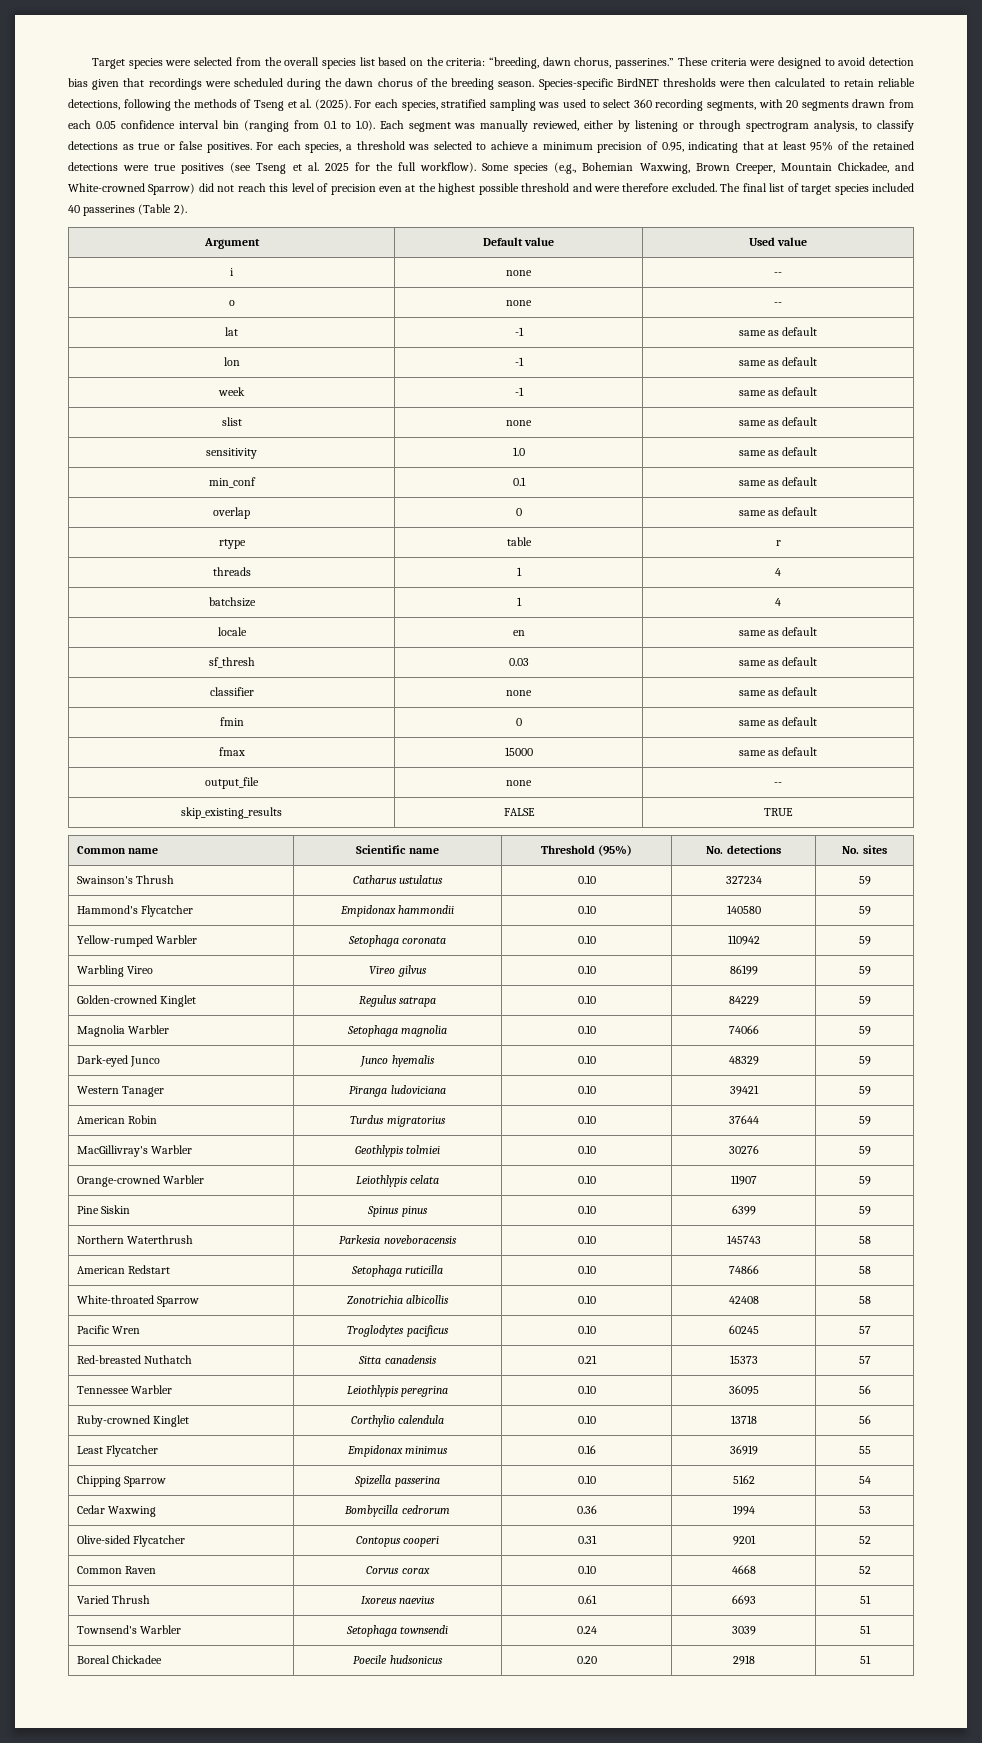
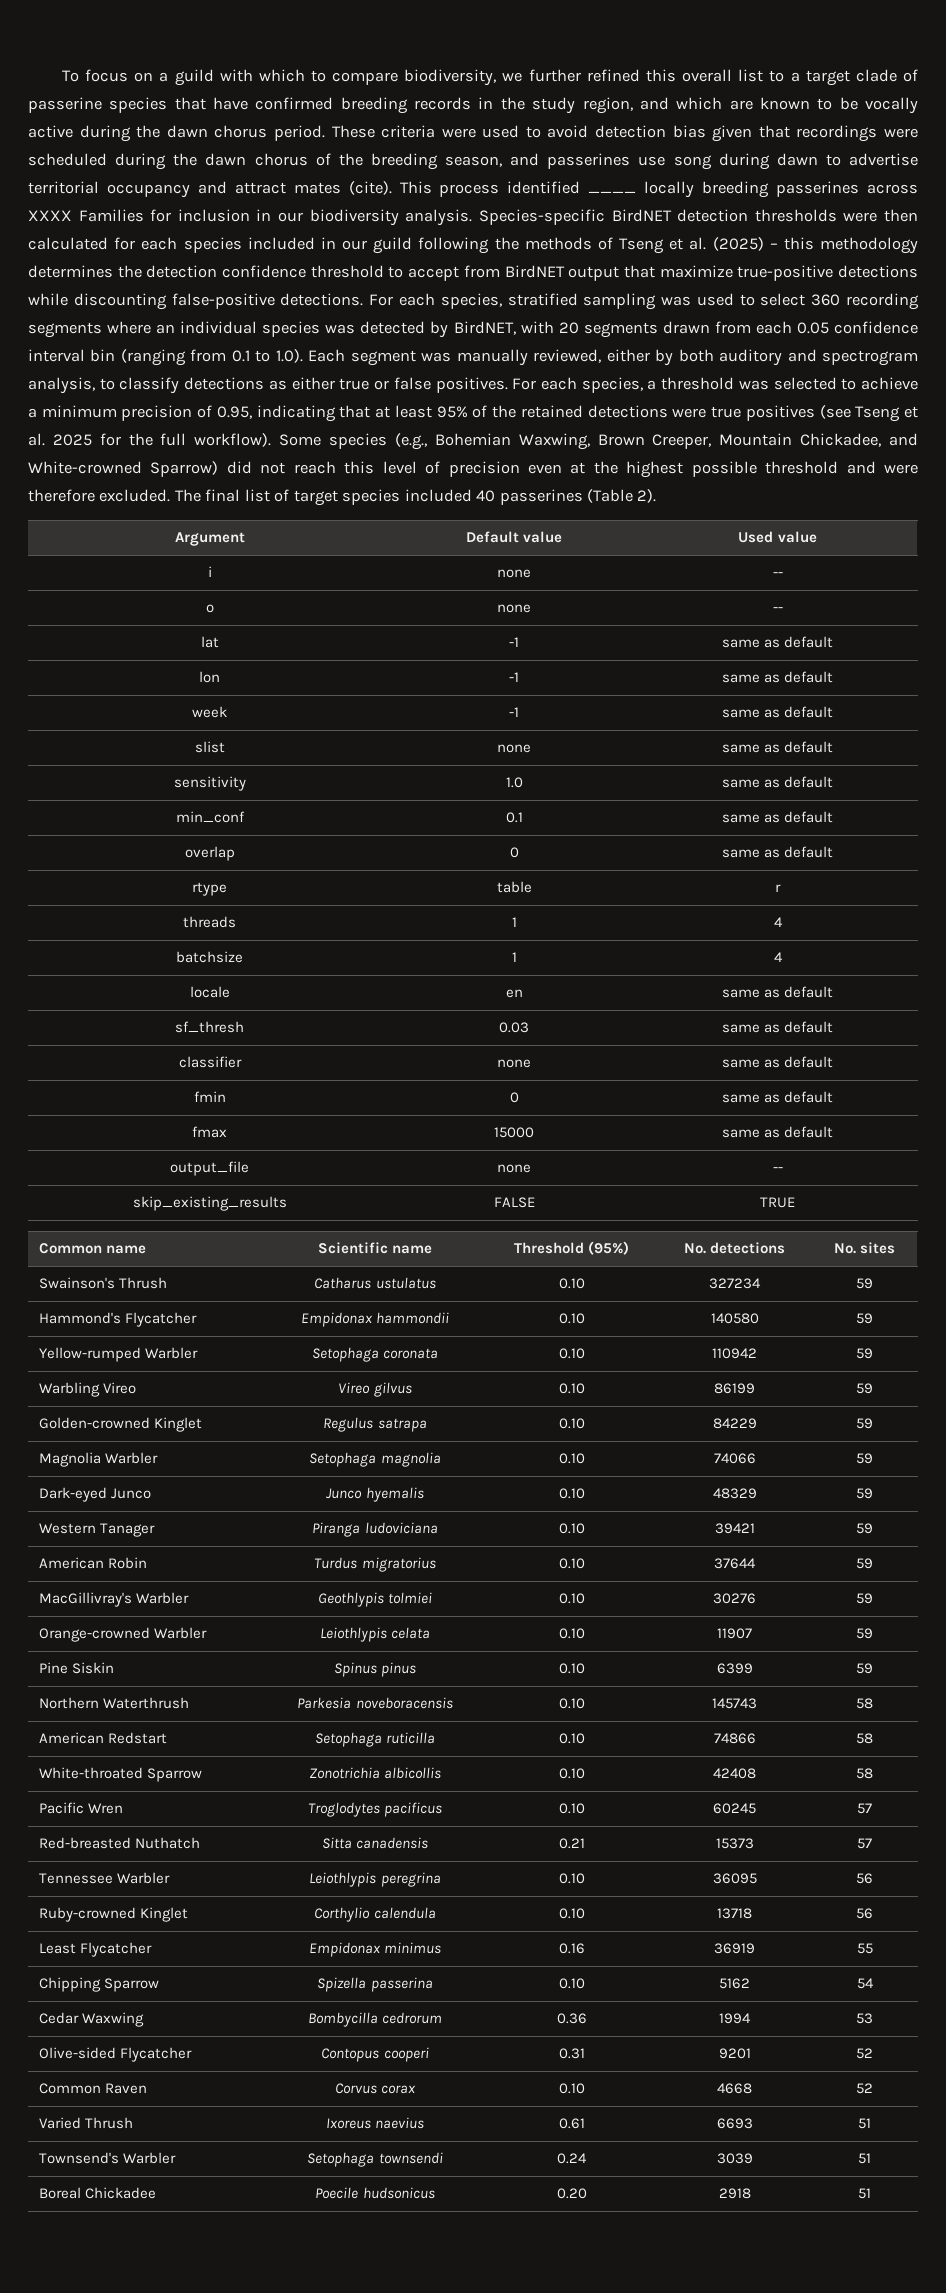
[92,57,675,69] Target species were selected from the overall species list based on the criteria: “breeding, dawn chorus, passerines.” -> [61,69,919,86] [28,97,919,114] [28,125,325,142] To focus on a guild with which to compare biodiversity, we further refined this overall list to a target clade of passerine species that have confirmed breeding records in the study region, and which are known to be vocally active during the dawn chorus period.
[777,57,821,69] designed -> [482,125,520,138] used
[498,81,535,87] season. -> [445,153,918,170] [28,181,918,198] [28,209,473,226] season, and passerines use song during dawn to advertise territorial occupancy and attract mates (cite). This process identified ____ locally breeding passerines across XXXX Families for inclusion in our biodiversity analysis.
(659, 82) none -> [677,209,749,222] detection
[829,78,915,87] [68,99,120,110] to retain reliable detections, -> [114,237,413,254] for each species included in our guild
[314,99,351,110] (2025). -> [712,237,918,254] [28,265,919,281] [28,293,364,310] (2025) – this methodology determines the detection confidence threshold to accept from BirdNET output that maximize true-positive detections while discounting false-positive detections.
[707,101,757,111] segments, -> [28,321,516,338] segments where an individual species was detected by BirdNET,
[635,120,742,132] listening or through -> [678,349,817,366] both auditory and
(134, 147) none -> [291,377,335,390] either

